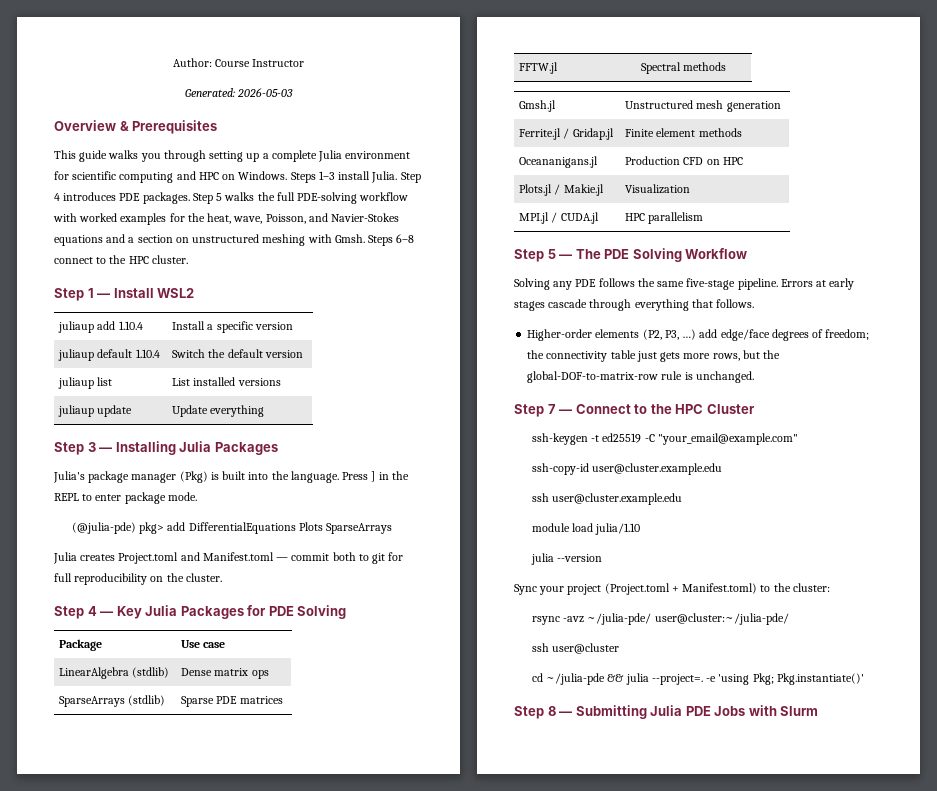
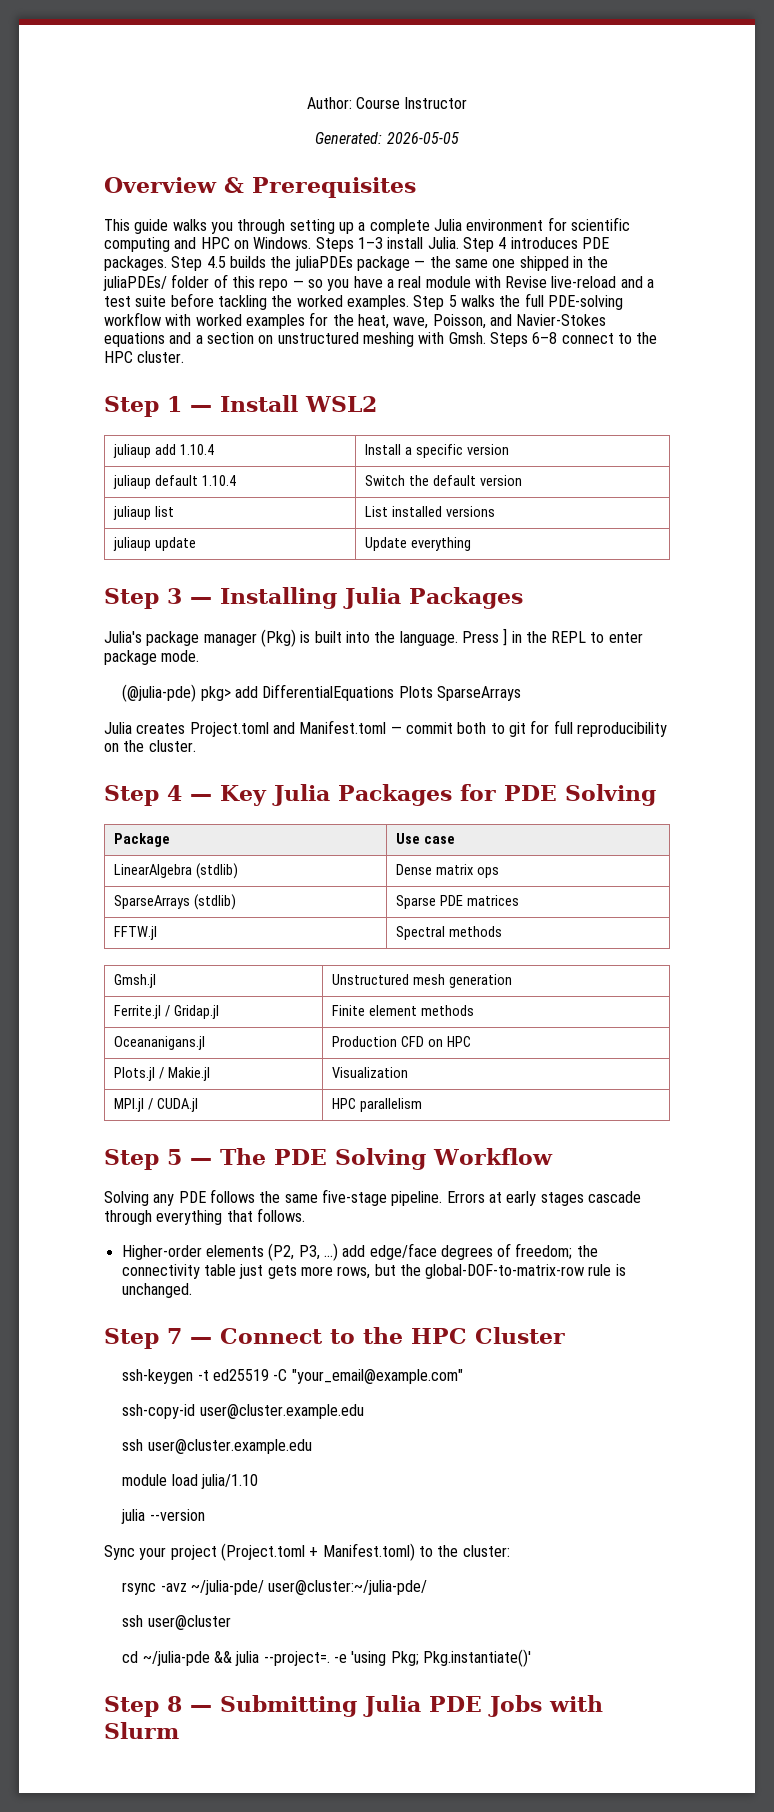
[237,88,294,97] 2026-05-03 -> [386,132,459,144] 2026-05-05
(213, 198) none -> [206,256,609,271] [103,274,655,291] [104,293,445,310] 4.5 builds the juliaPDEs package — the same one shipped in the juliaPDEs/ folder of this repo — so you have a real module with Revise live-reload and a test suite before tackling the worked examples. Step

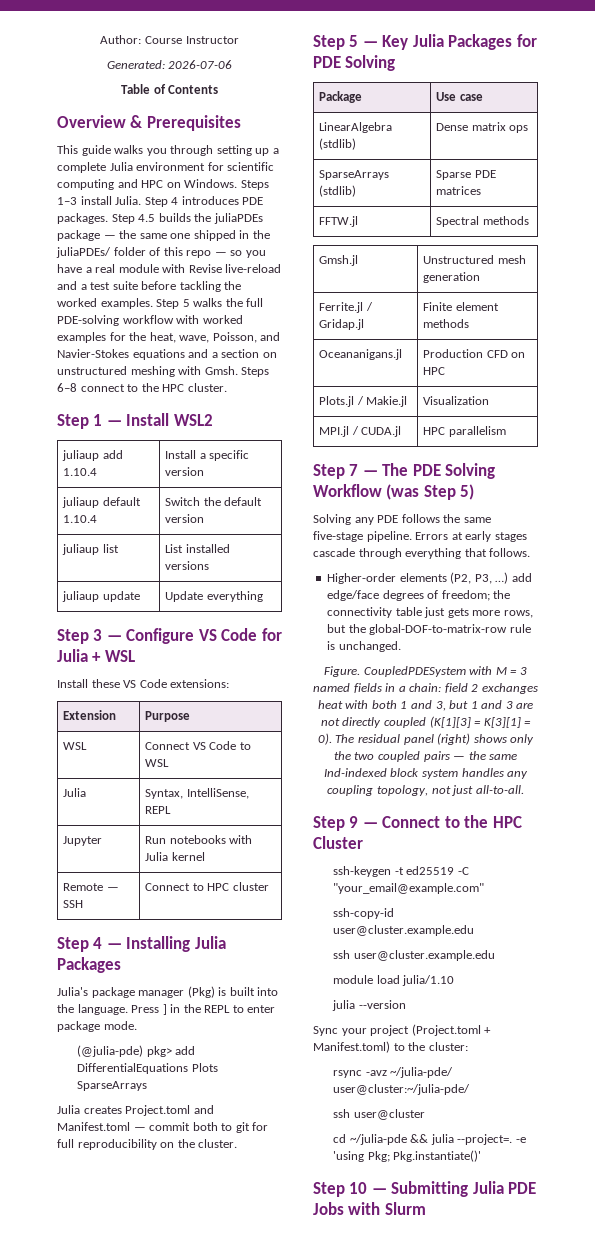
[386,132,459,144] 2026-05-05 -> [168,60,233,69] [120,84,219,94] 2026-07-06 // Table of Contents
(212, 600) none -> [126,628,282,644] [57,649,135,662] [57,679,230,688] [63,710,117,720] [145,711,191,722] [63,742,88,750] [145,741,251,750] [145,759,170,767] [63,788,87,797] [145,788,249,799] [145,806,172,814] [63,836,103,846] [145,835,253,844] [145,852,205,861] [63,883,119,891] [63,900,84,908] [145,882,269,891] [57,937,122,952] Configure VS Code for Julia + WSL // Install these VS Code extensions: // Extension | Purpose // WSL | Connect VS Code to WSL // Julia | Syntax, IntelliSense, REPL // Jupyter | Run notebooks with Julia kernel // Remote — SSH | Connect to HPC cluster // Step 4 —
[167,785,182,801] 4 -> [349,35,359,47] 5
[167,1149,182,1165] 5 -> [349,464,359,476] 7
(553, 1156) none -> [386,484,475,500] (was Step 5)
[104,1328,182,1349] // Step 7 -> [324,666,527,677] [313,683,538,694] [317,700,534,711] [320,716,532,728] [317,733,535,745] [333,751,518,762] [323,768,529,779] [327,785,524,796] [313,816,359,831] // Figure. CoupledPDESystem with M = 3 named fields in a chain: field 2 exchanges heat with both 1 and 3, but 1 and 3 are not directly coupled (K[1][3] = K[3][1] = 0). The residual panel (right) shows only the two coupled pairs — the same Ind-indexed block system handles any coupling topology, not just all-to-all. // Step 9
[167,1696,182,1712] 8 -> [349,1182,368,1194] 10

